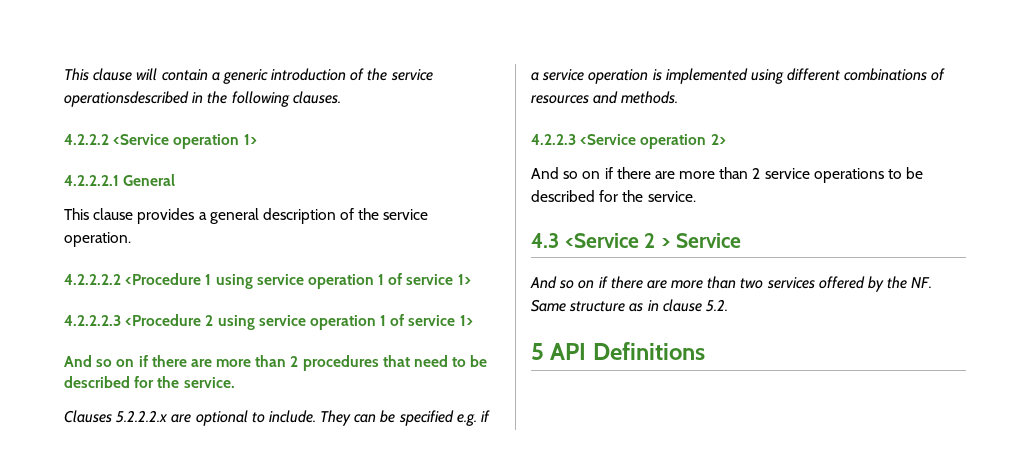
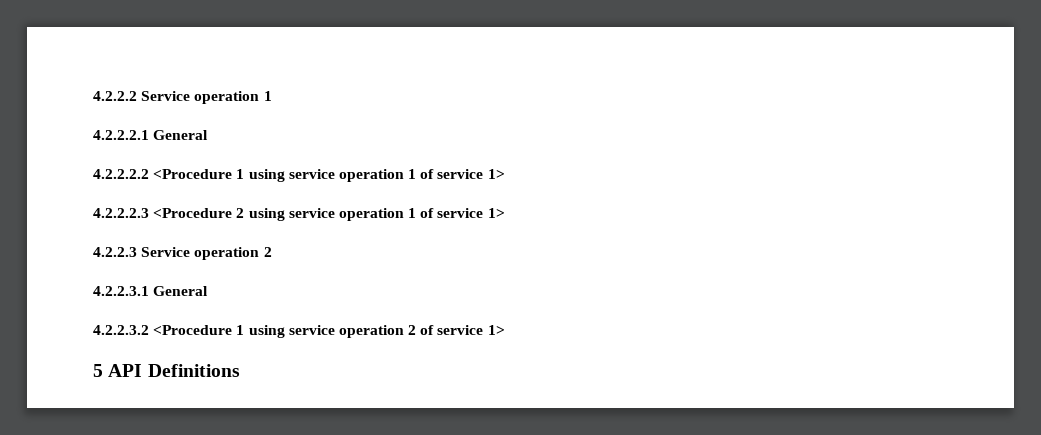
[64,68,433,84] [64,91,341,107] [64,134,257,149] [64,174,176,186] [64,208,429,224] [64,232,131,247] This clause will contain a generic introduction of the service operationsdescribed in the following clauses. // 4.2.2.2 <Service operation 1> // 4.2.2.2.1 General // This clause provides a general description of the service operation. -> [93,91,272,104] [93,130,209,140] 4.2.2.2 Service operation 1 // 4.2.2.2.1 General
[64,355,488,371] [64,376,235,388] [64,410,491,426] [531,68,946,84] [531,91,679,104] [531,134,726,149] [531,167,924,183] [531,190,696,202] [531,233,741,248] [530,276,933,292] [531,299,728,312] And so on if there are more than 2 procedures that need to be described for the service. // Clauses 5.2.2.2.x are optional to include. They can be specified e.g. if a service operation is implemented using different combinations of resources and methods. // 4.2.2.3 <Service operation 2> // And so on if there are more than 2 service operations to be described for the service. // 4.3 <Service 2 > Service // And so on if there are more than two services offered by the NF. Same structure as in clause 5.2. -> [93,247,272,260] [93,286,209,296] [93,325,505,338] 4.2.2.3 Service operation 2 // 4.2.2.3.1 General // 4.2.2.3.2 <Procedure 1 using service operation 2 of service 1>

